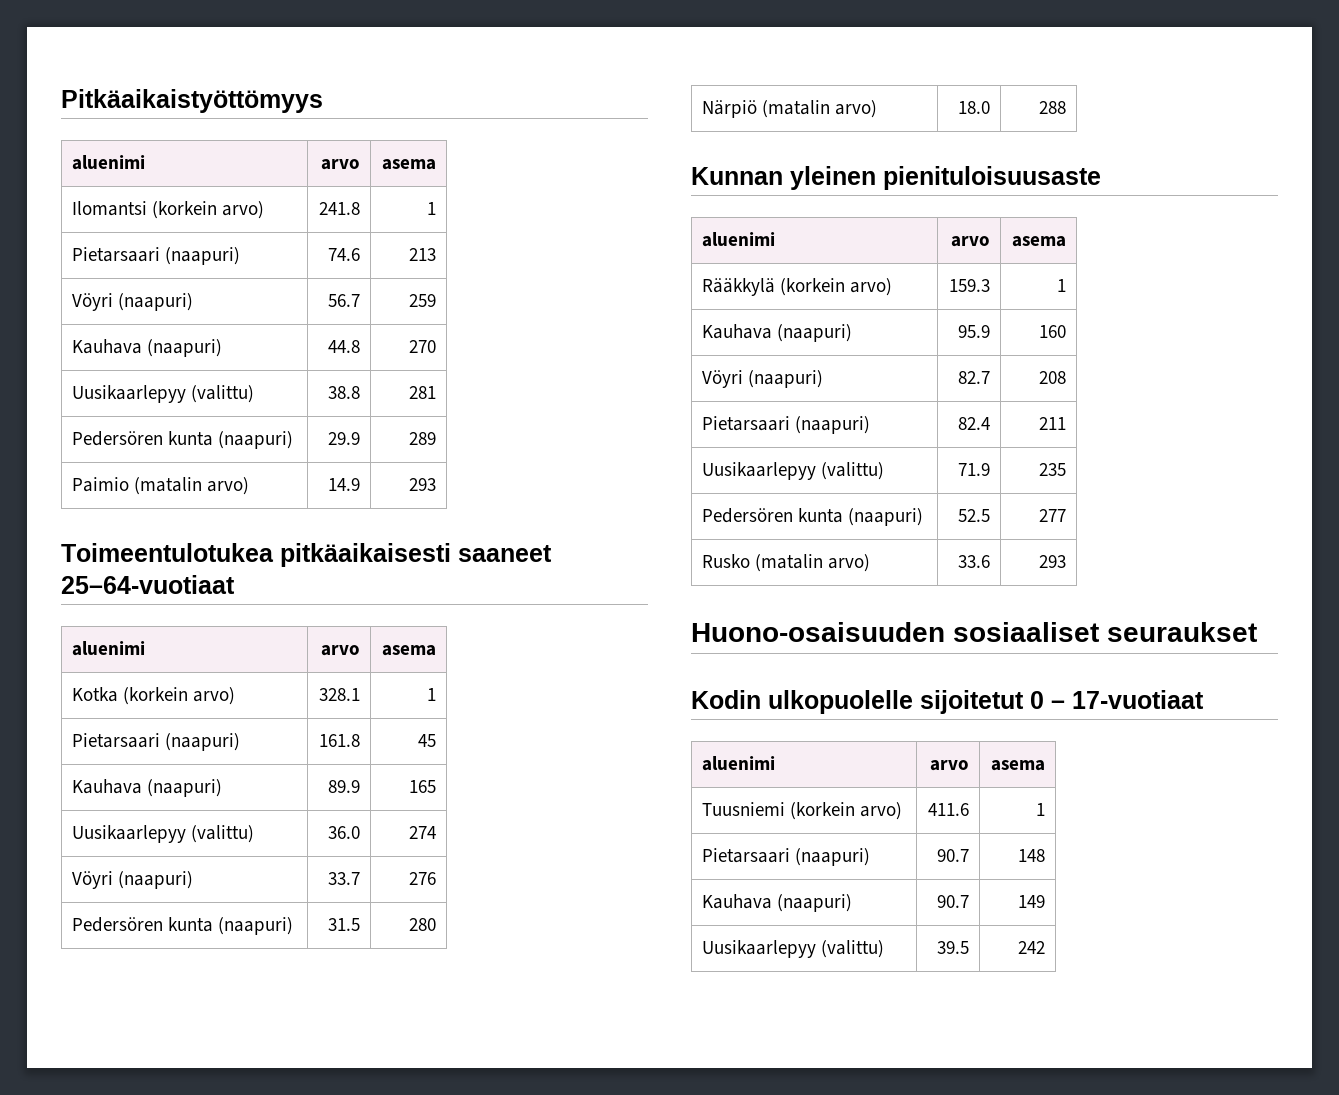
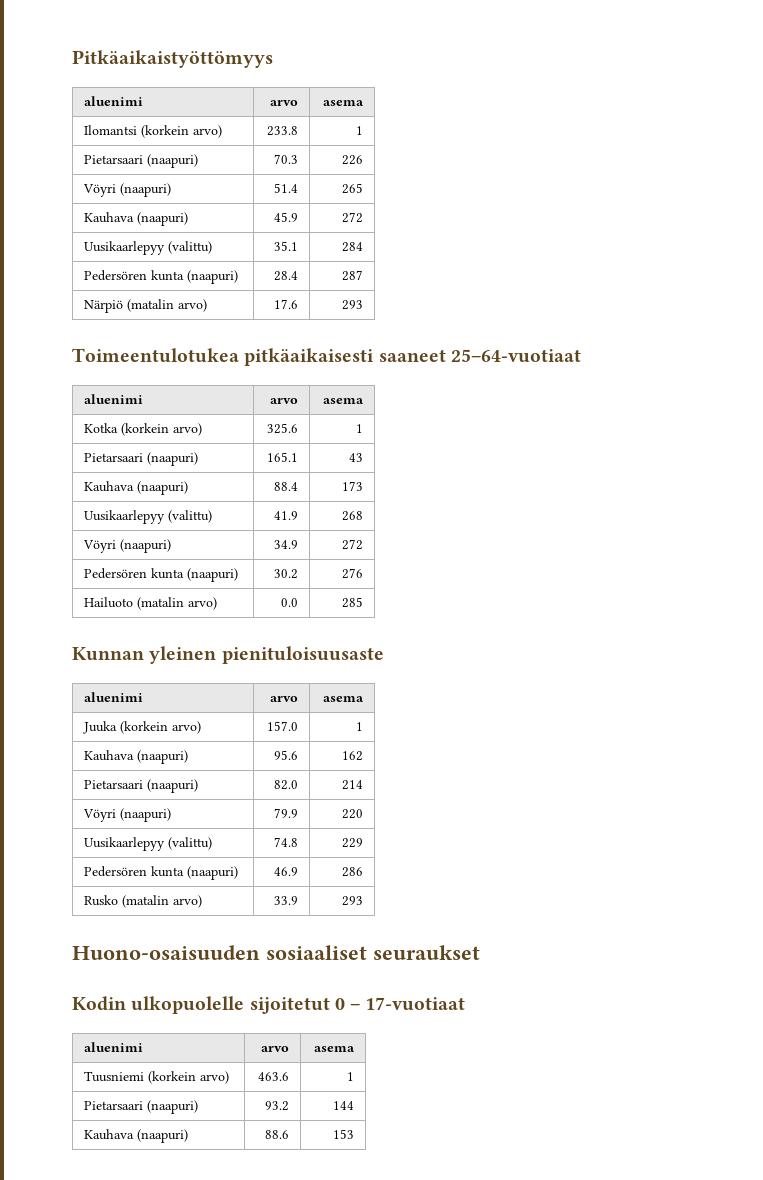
[319,202,361,215] [427,202,437,215] [71,247,240,265] [328,248,361,261] [409,248,437,261] [71,293,193,311] [328,294,361,307] [409,294,437,307] [71,339,222,357] [328,340,361,353] [409,340,437,353] [71,385,254,403] [328,386,361,399] [409,386,437,399] [71,431,293,449] [328,432,361,445] [409,432,437,445] [71,477,249,495] [328,478,361,491] 241.8 | 1 // Pietarsaari (naapuri) | 74.6 | 213 // Vöyri (naapuri) | 56.7 | 259 // Kauhava (naapuri) | 44.8 | 270 // Uusikaarlepyy (valittu) | 38.8 | 281 // Pedersören kunta (naapuri) | 29.9 | 289 // Paimio (matalin arvo) | 14.9 -> [266,126,298,136] [355,126,363,135] [84,154,199,168] [273,154,298,164] [341,155,363,165] [83,183,172,197] [273,183,298,193] [341,183,363,194] [84,212,189,226] [273,212,298,222] [341,212,363,223] [84,241,213,255] [273,241,298,251] [341,242,363,252] [84,270,239,284] [273,271,298,281] [341,270,363,281] [84,299,208,313] [273,299,298,309] 233.8 | 1 // Pietarsaari (naapuri) | 70.3 | 226 // Vöyri (naapuri) | 51.4 | 265 // Kauhava (naapuri) | 45.9 | 272 // Uusikaarlepyy (valittu) | 35.1 | 284 // Pedersören kunta (naapuri) | 28.4 | 287 // Närpiö (matalin arvo) | 17.6
[319,688,361,701] [427,688,437,701] [71,733,240,751] [319,734,361,747] [418,734,437,747] [71,779,222,797] [328,780,361,793] [409,780,437,793] [71,825,254,843] [328,826,361,839] [409,826,437,839] [71,871,193,889] [328,872,361,885] [409,872,437,885] [71,917,293,935] [328,918,361,931] [409,918,437,931] [701,100,877,118] [958,101,991,114] [1039,101,1067,114] 328.1 | 1 // Pietarsaari (naapuri) | 161.8 | 45 // Kauhava (naapuri) | 89.9 | 165 // Uusikaarlepyy (valittu) | 36.0 | 274 // Vöyri (naapuri) | 33.7 | 276 // Pedersören kunta (naapuri) | 31.5 | 280 // Närpiö (matalin arvo) | 18.0 | 288 -> [266,423,298,434] [355,424,363,433] [84,452,199,466] [266,452,298,462] [348,453,363,462] [84,481,189,495] [273,482,298,491] [341,481,363,491] [84,510,213,524] [273,511,298,520] [341,511,363,521] [83,539,172,553] [273,540,298,549] [341,539,363,550] [84,568,239,582] [273,569,298,579] [341,568,363,579] [84,597,218,610] [280,598,298,607] [341,597,363,608] 325.6 | 1 // Pietarsaari (naapuri) | 165.1 | 43 // Kauhava (naapuri) | 88.4 | 173 // Uusikaarlepyy (valittu) | 41.9 | 268 // Vöyri (naapuri) | 34.9 | 272 // Pedersören kunta (naapuri) | 30.2 | 276 // Hailuoto (matalin arvo) | 0.0 | 285
[701,278,892,296] [949,279,991,292] Rääkkylä (korkein arvo) | 159.3 -> [83,721,202,734] [266,721,298,731] Juuka (korkein arvo) | 157.0
[958,325,991,338] [1039,325,1067,338] [701,370,823,388] [958,371,991,384] [1039,371,1067,384] [701,416,870,434] [958,417,991,430] [1039,417,1067,430] [701,462,884,480] [958,463,991,476] [1039,463,1067,476] [701,508,923,526] [958,509,991,522] [1039,509,1067,522] 95.9 | 160 // Vöyri (naapuri) | 82.7 | 208 // Pietarsaari (naapuri) | 82.4 | 211 // Uusikaarlepyy (valittu) | 71.9 | 235 // Pedersören kunta (naapuri) | 52.5 | 277 -> [273,750,298,760] [341,751,363,761] [84,779,199,793] [273,780,298,790] [341,780,363,790] [83,808,172,822] [273,808,298,818] [341,809,363,819] [84,837,213,851] [273,837,298,847] [341,838,363,848] [84,866,239,880] [273,867,298,876] [341,867,363,877] 95.6 | 162 // Pietarsaari (naapuri) | 82.0 | 214 // Vöyri (naapuri) | 79.9 | 220 // Uusikaarlepyy (valittu) | 74.8 | 229 // Pedersören kunta (naapuri) | 46.9 | 286
[958,555,991,568] 33.6 -> [273,896,298,905] 33.9
[928,803,970,816] [1036,803,1046,816] [701,848,870,866] [937,849,970,862] [1018,849,1046,862] [701,894,852,912] [937,895,970,908] [1018,895,1046,908] [701,940,884,958] [937,941,970,954] [1018,941,1046,954] 411.6 | 1 // Pietarsaari (naapuri) | 90.7 | 148 // Kauhava (naapuri) | 90.7 | 149 // Uusikaarlepyy (valittu) | 39.5 | 242 -> [257,1072,289,1081] [346,1072,354,1081] [84,1100,199,1114] [264,1101,289,1111] [332,1101,354,1110] [84,1129,189,1143] [264,1130,289,1139] [332,1129,354,1139] 463.6 | 1 // Pietarsaari (naapuri) | 93.2 | 144 // Kauhava (naapuri) | 88.6 | 153

